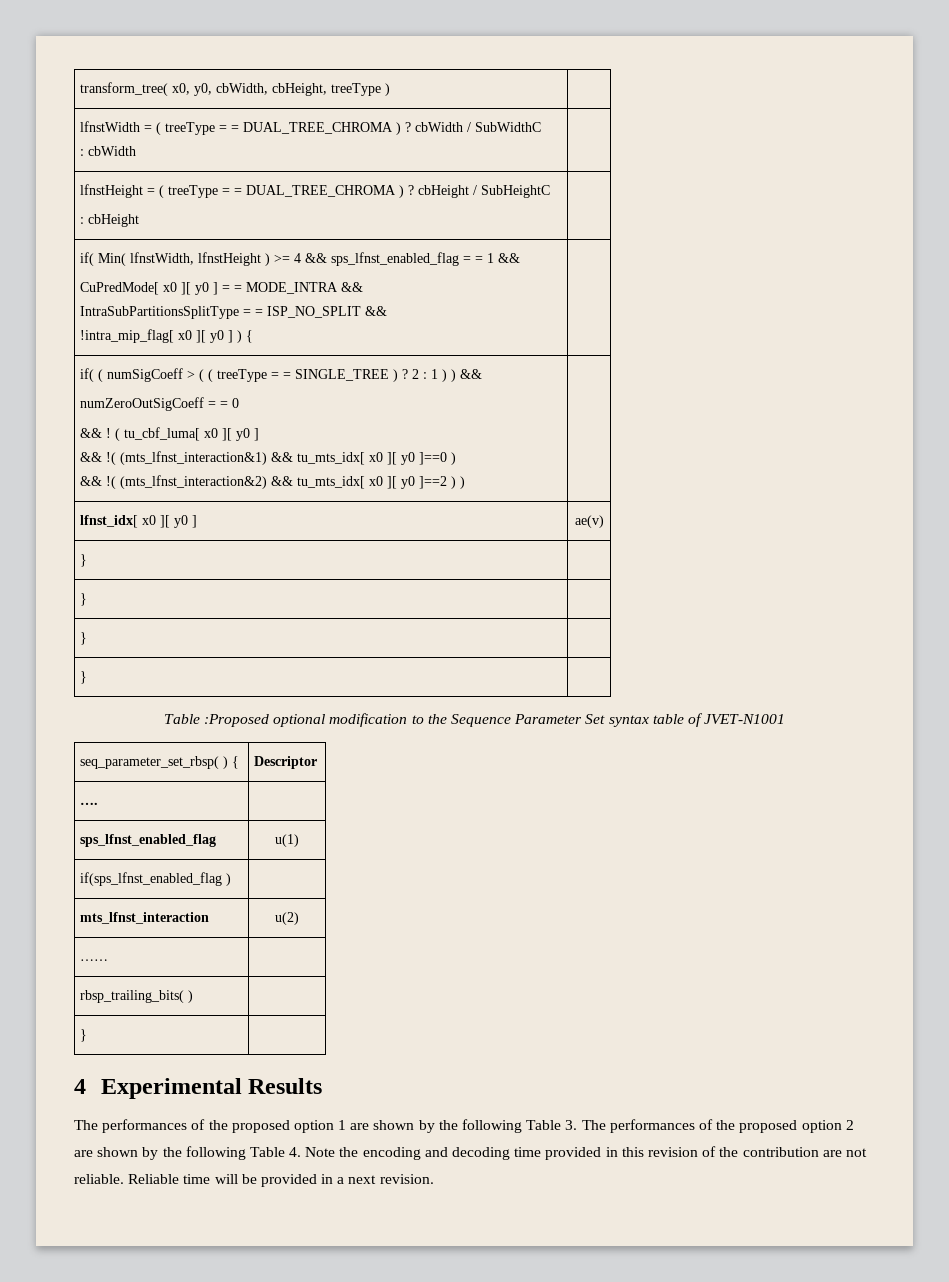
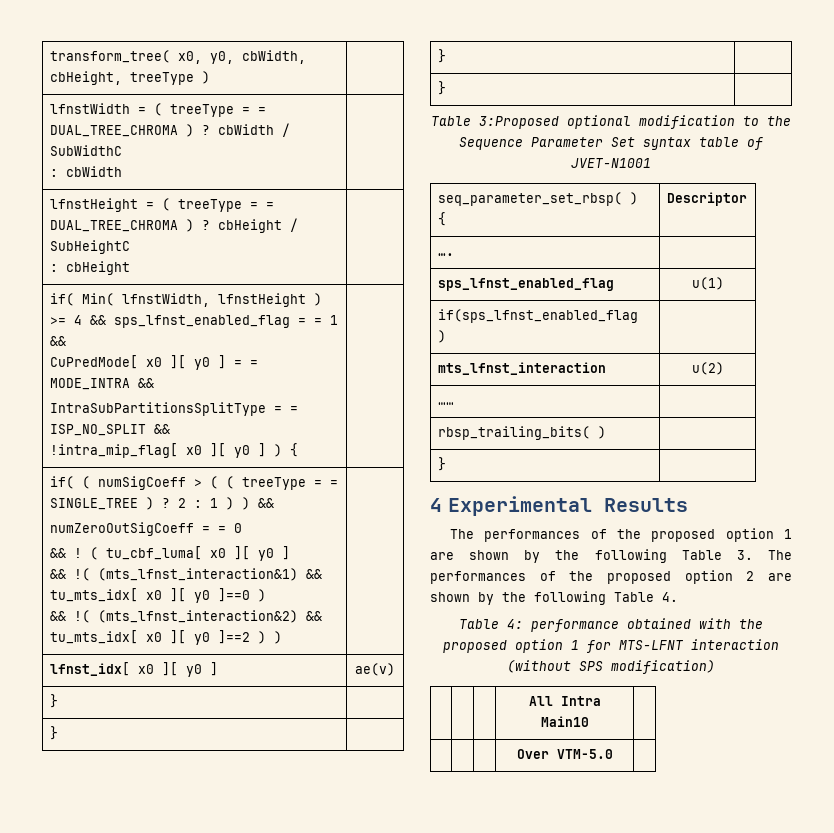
[204,714,270,727] :Proposed -> [479,116,559,129] 3:Proposed
[305,1146,867,1160] [74,1174,434,1187] Note the encoding and decoding time provided in this revision of the contribution are not reliable. Reliable time will be provided in a next revision. -> [459,618,763,632] [443,639,779,653] [507,660,715,674] [528,696,601,706] [540,716,589,727] [516,749,613,759] // Table 4: performance obtained with the proposed option 1 for MTS-LFNT interaction (without SPS modification) // | | | All Intra Main10 | // | | | Over VTM-5.0 |

